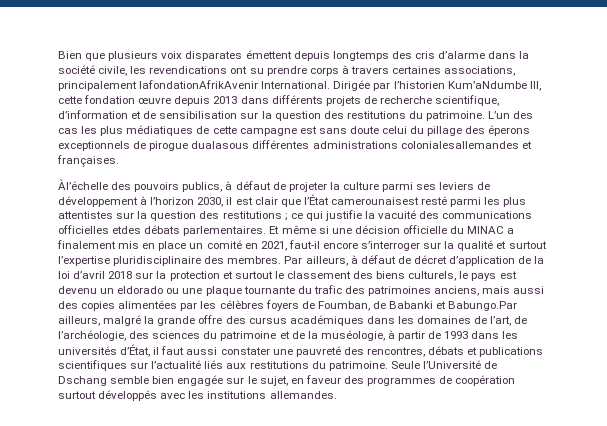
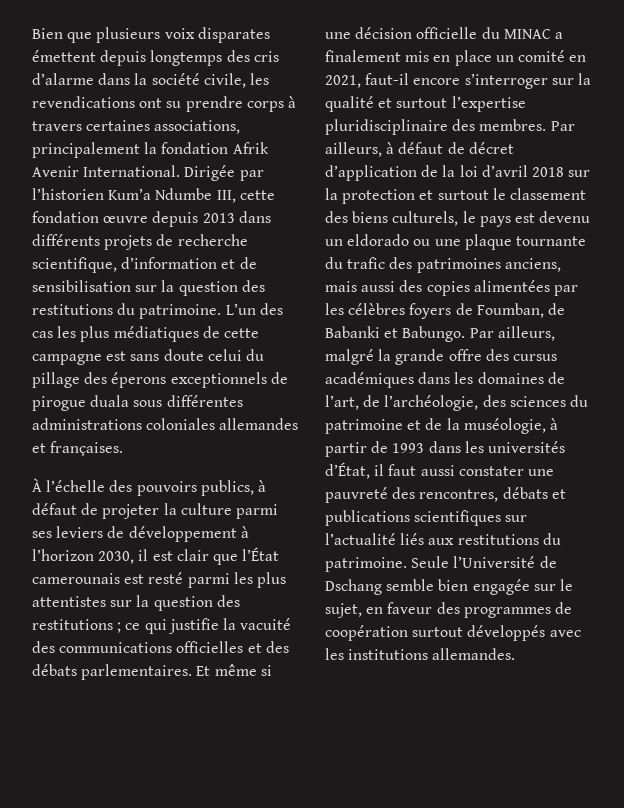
[139,80,259,89] lafondationAfrikAvenir -> [144,142,269,154] [32,166,79,177] la fondation Afrik Avenir
[447,81,527,89] Kum’aNdumbe -> [108,188,213,200] Kum’a Ndumbe
[191,140,519,149] dualasous différentes administrations colonialesallemandes -> [90,395,243,407] [32,418,299,430] duala sous différentes administrations coloniales allemandes
[58,179,108,190] Àl’échelle -> [32,478,106,492] À l’échelle
[330,197,419,205] camerounaisest -> [32,573,145,584] camerounais est
[112,226,142,234] etdes -> [247,641,289,653] et des
[448,301,518,311] Babungo.Par -> [402,326,494,342] Babungo. Par

